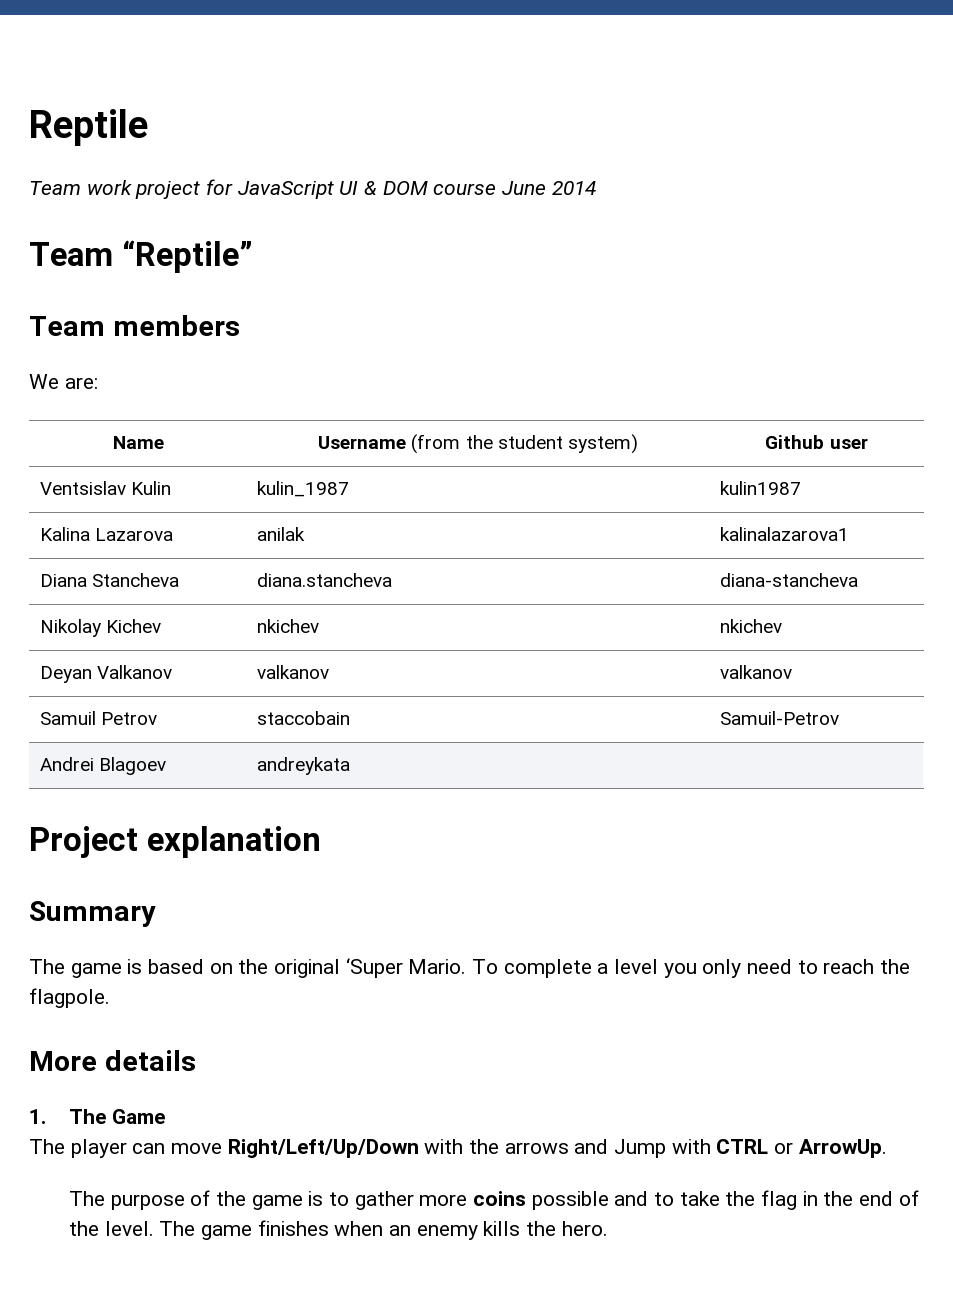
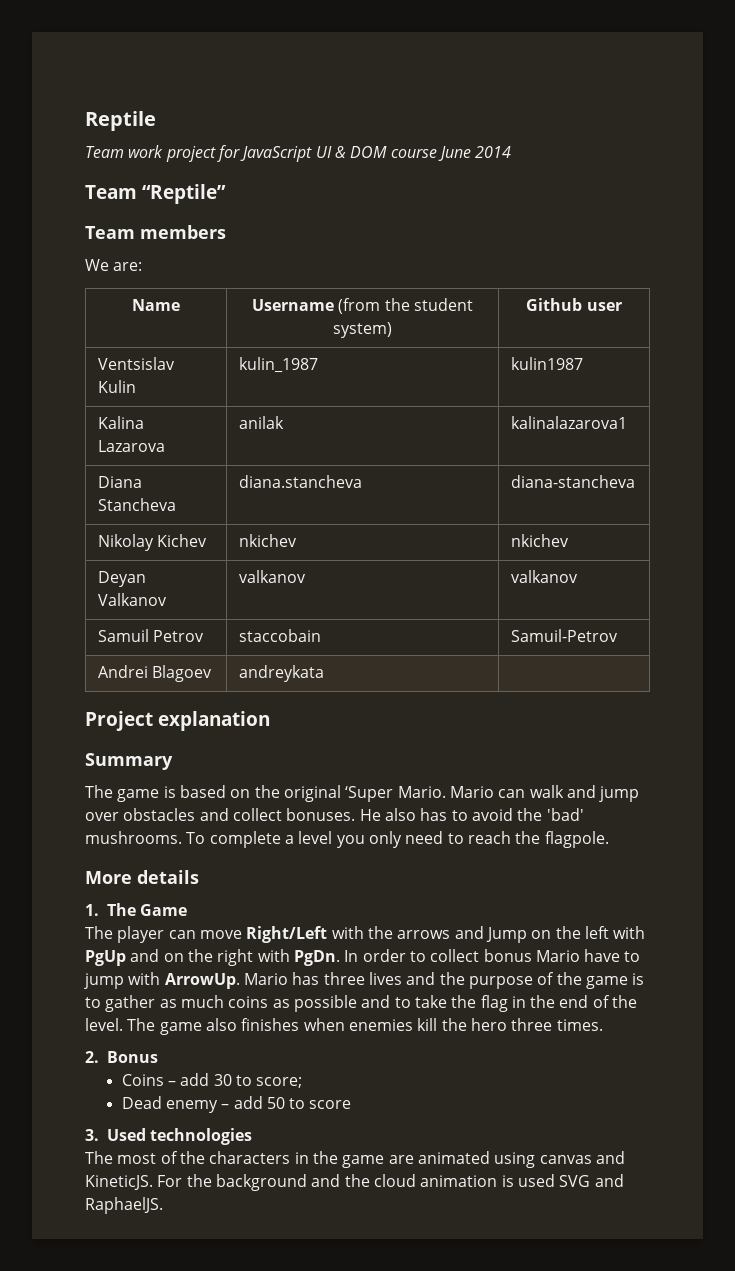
(467, 966) none -> [449,785,640,802] [85,808,584,821] [85,831,182,844] Mario can walk and jump over obstacles and collect bonuses. He also has to avoid the 'bad' mushrooms.
[227,1139,419,1158] Right/Left/Up/Down -> [246,926,328,943] Right/Left
[671,1139,887,1158] [68,1191,105,1206] with CTRL or ArrowUp. // The -> [531,926,646,939] [85,949,641,966] [84,972,465,989] on the left with PgUp and on the right with PgDn. In order to collect bonus Mario have to jump with ArrowUp. Mario has three lives and the
[419,1191,526,1206] more coins -> [159,995,290,1008] as much coins as
(252, 1232) none -> [205,1018,237,1031] also
[388,1221,608,1240] an enemy kills the hero. -> [348,1018,603,1031] [85,1051,158,1063] [121,1073,303,1088] [121,1096,352,1113] [85,1128,253,1145] [85,1151,625,1168] [85,1174,624,1191] [85,1197,163,1214] enemies kill the hero three times. // 2. Bonus // Coins – add 30 to score; // Dead enemy – add 50 to score // 3. Used technologies // The most of the characters in the game are animated using canvas and KineticJS. For the background and the cloud animation is used SVG and RaphaelJS.

